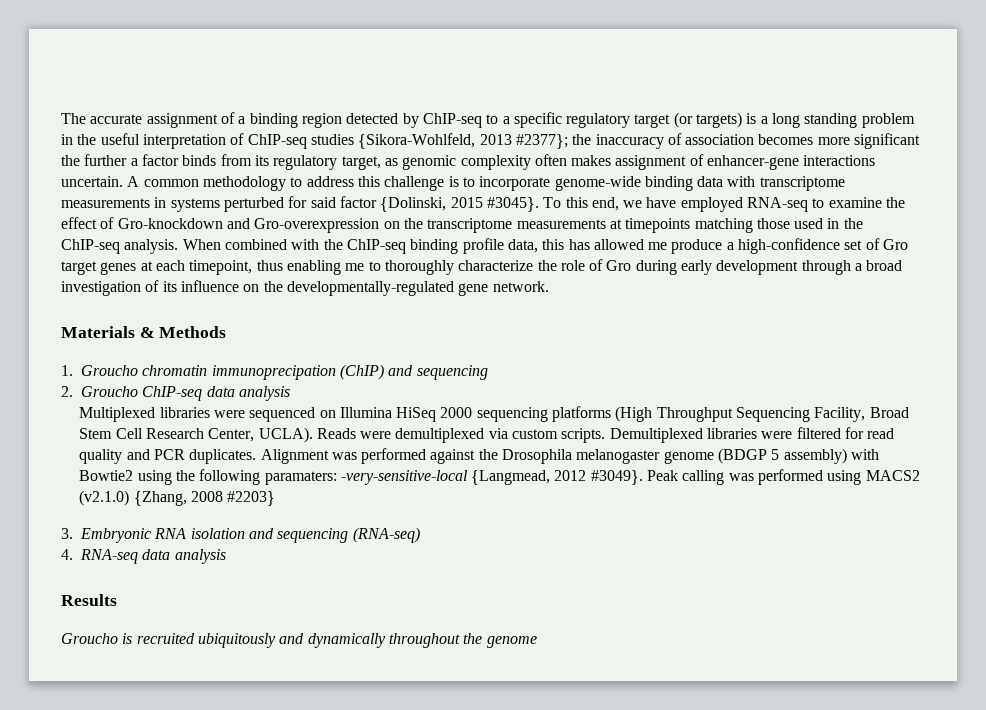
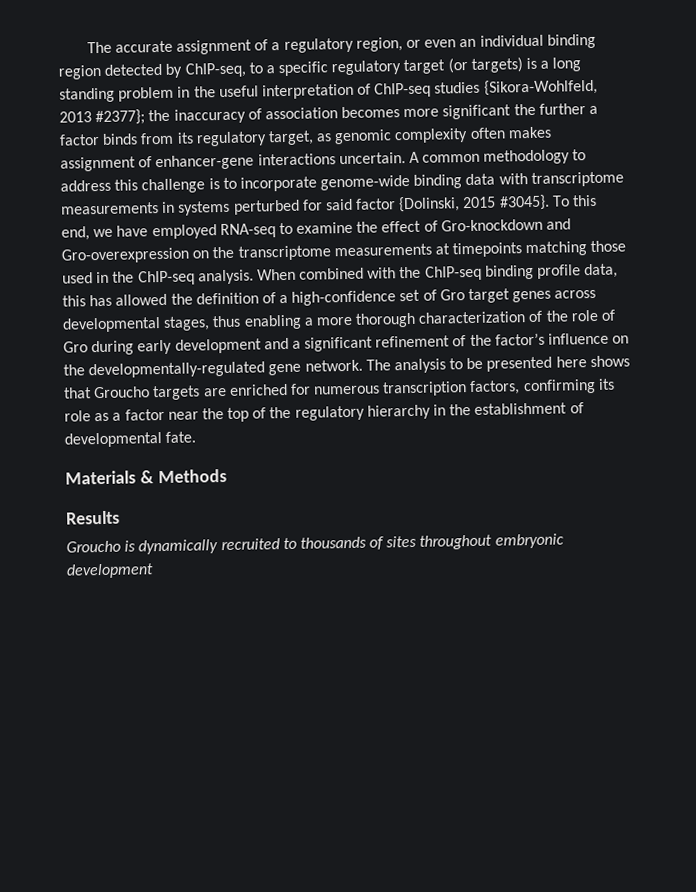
(246, 120) none -> [283,34,544,53] regulatory region, or even an individual
[422,113,482,128] ChIP-seq -> [184,62,246,78] ChIP-seq,
[648,239,723,254] me produce -> [170,292,276,305] the definition of
[140,260,534,275] at each timepoint, thus enabling me to thoroughly characterize -> [554,289,597,299] [62,310,544,333] across developmental stages, thus enabling a more thorough characterization of
[801,260,903,275] [61,280,177,296] through a broad investigation of its -> [263,332,545,352] and a significant refinement of the factor’s
[61,326,227,338] [61,364,488,380] [61,386,290,401] [79,406,909,422] [79,427,895,443] [79,448,880,464] [79,469,920,485] [79,490,276,506] [61,527,420,543] [61,549,226,564] [61,594,117,606] [61,633,537,648] // Materials & Methods // 1. Groucho chromatin immunoprecipation (ChIP) and sequencing // 2. Groucho ChIP-seq data analysis // Multiplexed libraries were sequenced on Illumina HiSeq 2000 sequencing platforms (High Throughput Sequencing Facility, Broad Stem Cell Research Center, UCLA). Reads were demultiplexed via custom scripts. Demultiplexed libraries were filtered for read quality and PCR duplicates. Alignment was performed against the Drosophila melanogaster genome (BDGP 5 assembly) with Bowtie2 using the following paramaters: -very-sensitive-local {Langmead, 2012 #3049}. Peak calling was performed using MACS2 (v2.1.0) {Zhang, 2008 #2203} // 3. Embryonic RNA isolation and sequencing (RNA-seq) // 4. RNA-seq data analysis // Results // Groucho is recruited ubiquitously and dynamically throughout the genome -> [365,355,630,374] [64,378,615,401] [64,402,584,422] [64,431,197,448] [65,468,227,485] [66,510,120,525] [66,533,564,555] [66,563,154,579] The analysis to be presented here shows that Groucho targets are enriched for numerous transcription factors, confirming its role as a factor near the top of the regulatory hierarchy in the establishment of developmental fate. // Materials & Methods // Results // Groucho is dynamically recruited to thousands of sites throughout embryonic development

